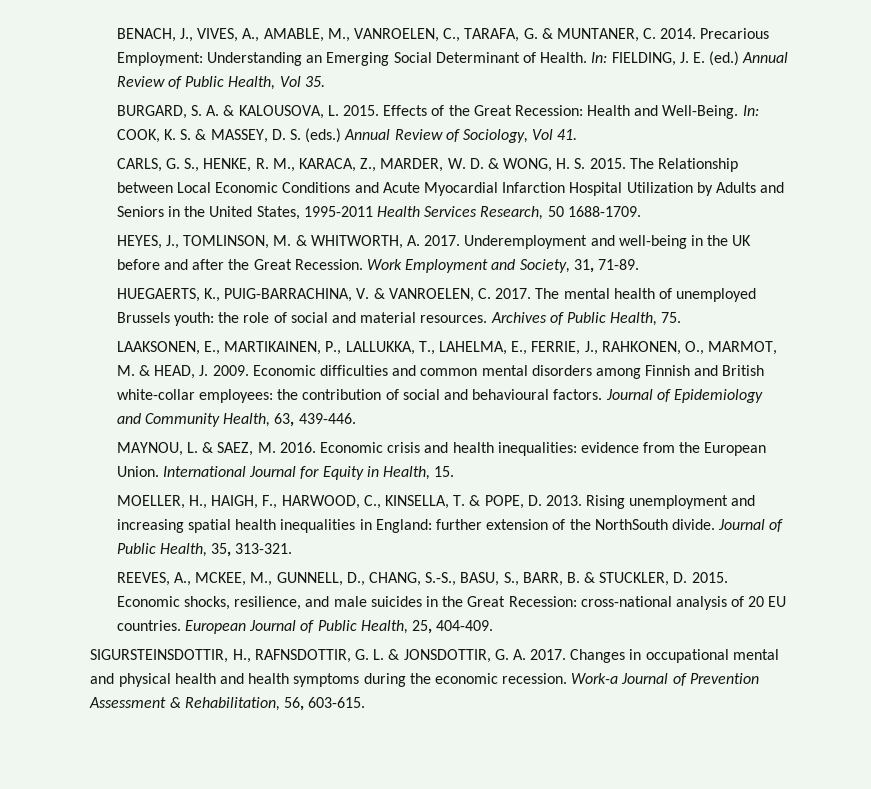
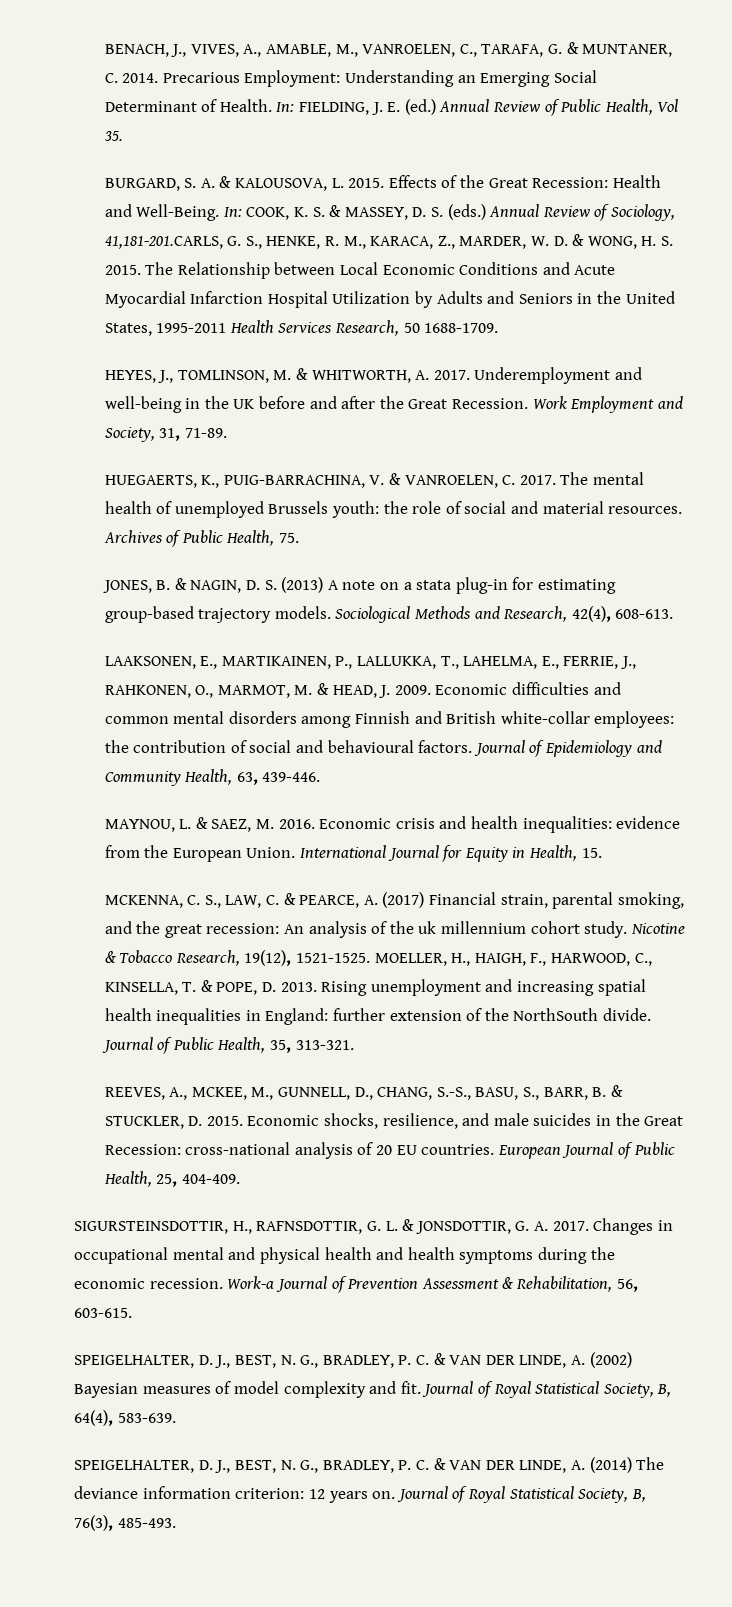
[532,129,578,140] [116,158,162,172] Vol 41. // CARLS, -> [104,236,223,249] 41,181-201.CARLS,
(682, 317) none -> [102,577,616,594] [104,606,674,623] // JONES, B. & NAGIN, D. S. (2013) A note on a stata plug-in for estimating group-based trajectory models. Sociological Methods and Research, 42(4), 608-613.
(455, 471) none -> [104,892,684,909] [104,921,685,938] [104,950,370,966] MCKENNA, C. S., LAW, C. & PEARCE, A. (2017) Financial strain, parental smoking, and the great recession: An analysis of the uk millennium cohort study. Nicotine & Tobacco Research, 19(12), 1521-1525.
(366, 702) none -> [74,1352,632,1368] [74,1381,672,1398] [74,1410,176,1426] [74,1457,665,1473] [74,1486,646,1503] [74,1515,176,1531] // SPEIGELHALTER, D. J., BEST, N. G., BRADLEY, P. C. & VAN DER LINDE, A. (2002) Bayesian measures of model complexity and fit. Journal of Royal Statistical Society, B, 64(4), 583-639. // SPEIGELHALTER, D. J., BEST, N. G., BRADLEY, P. C. & VAN DER LINDE, A. (2014) The deviance information criterion: 12 years on. Journal of Royal Statistical Society, B, 76(3), 485-493.

